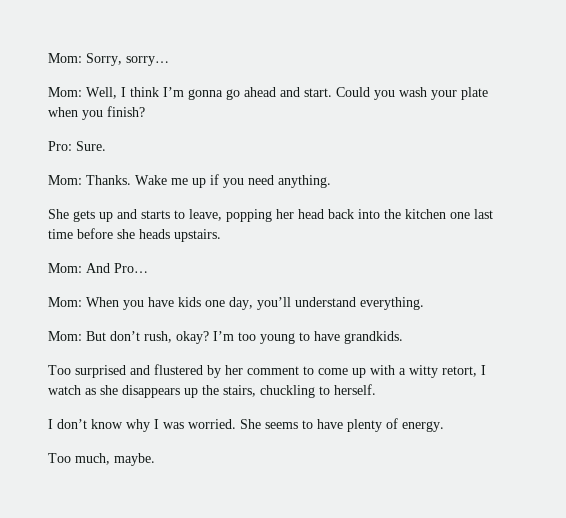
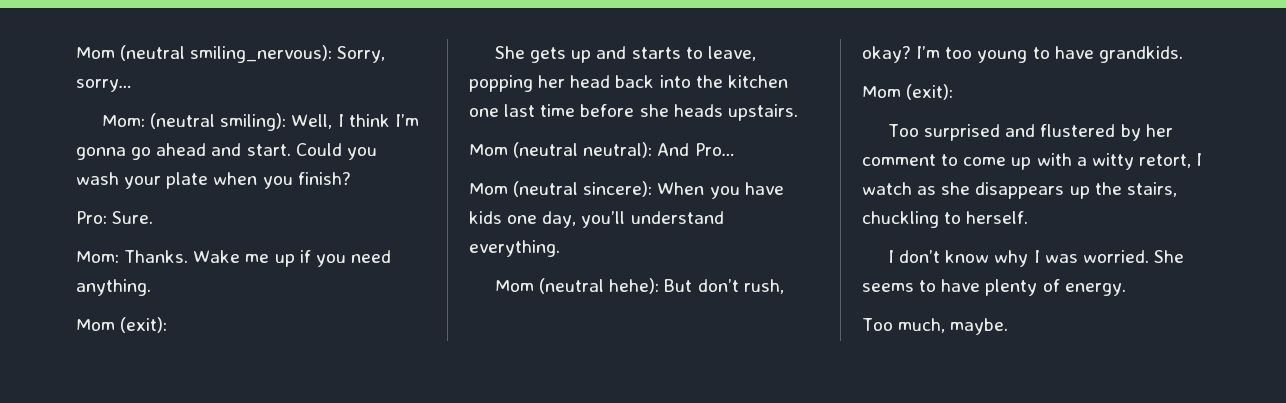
[48,53,82,63] Mom: -> [76,45,333,63] Mom (neutral smiling_nervous):
(82, 92) none -> [150,113,287,131] (neutral smiling):
(331, 181) none -> [76,317,168,333] // Mom (exit):
[48,263,82,273] Mom: -> [469,142,653,158] Mom (neutral neutral):
[48,297,82,307] Mom: -> [469,181,653,197] Mom (neutral sincere):
[48,331,82,341] Mom: -> [495,278,660,294] Mom (neutral hehe):
(403, 337) none -> [862,84,954,100] // Mom (exit):

